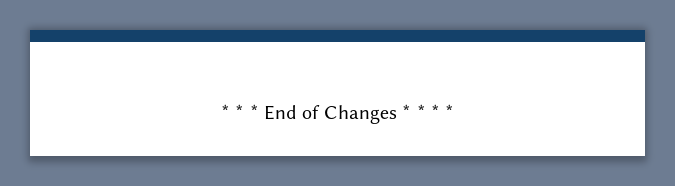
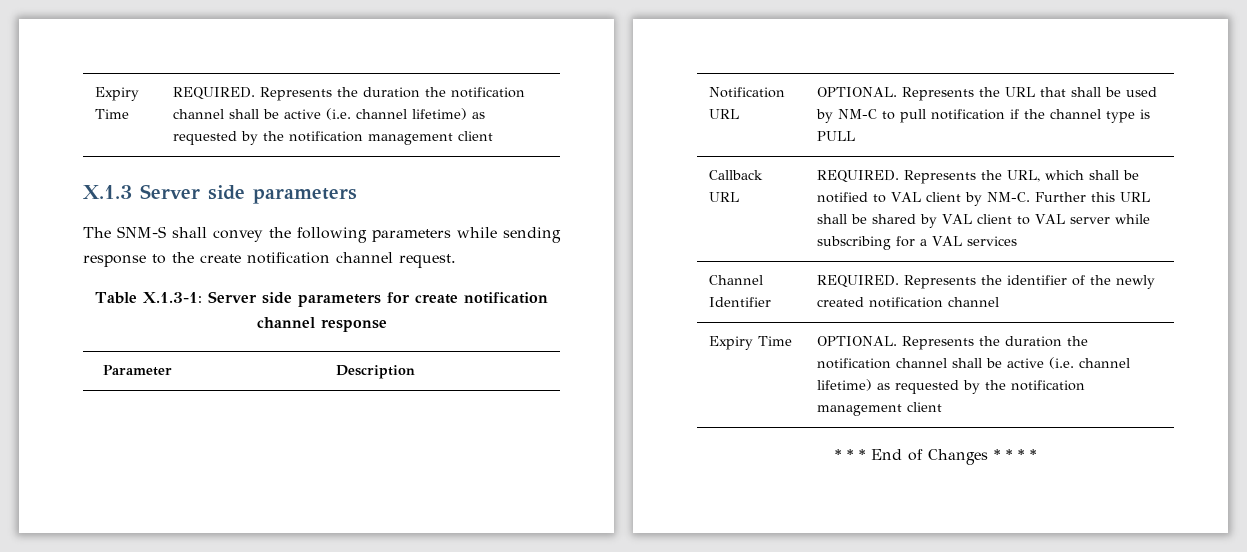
(220, 111) none -> [94,87,139,101] [94,109,129,119] [172,87,525,101] [172,108,485,120] [172,131,493,145] [83,184,357,204] [83,226,561,243] [83,252,456,268] [95,291,548,307] [256,317,387,332] [103,365,172,376] [336,365,415,379] [708,87,785,98] [708,109,739,119] [816,87,1157,101] [815,109,1150,123] [816,131,855,141] [708,170,763,180] [708,192,739,202] [816,170,1139,184] [816,192,1150,206] [816,214,1150,228] [816,236,1017,250] [708,275,763,285] [708,297,771,307] [816,275,1155,289] [816,297,999,308] [708,336,792,350] [816,336,1088,350] [816,357,1130,369] [816,379,1085,394] [816,402,942,416] Expiry Time | REQUIRED. Represents the duration the notification channel shall be active (i.e. channel lifetime) as requested by the notification management client // X.1.3 Server side parameters // The SNM-S shall convey the following parameters while sending response to the create notification channel request. // Table X.1.3-1: Server side parameters for create notification channel response // Parameter | Description // Notification URL | OPTIONAL. Represents the URL that shall be used by NM-C to pull notification if the channel type is PULL // Callback URL | REQUIRED. Represents the URL, which shall be notified to VAL client by NM-C. Further this URL shall be shared by VAL client to VAL server while subscribing for a VAL services // Channel Identifier | REQUIRED. Represents the identifier of the newly created notification channel // Expiry Time | OPTIONAL. Represents the duration the notification channel shall be active (i.e. channel lifetime) as requested by the notification management client //

